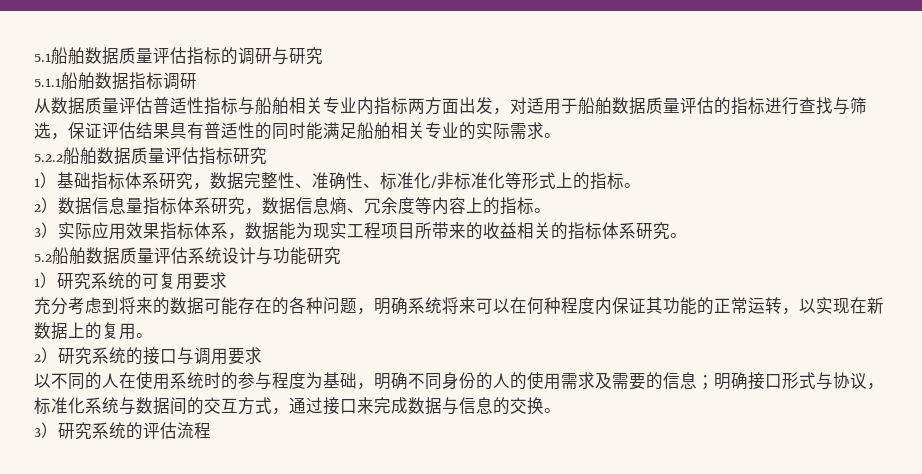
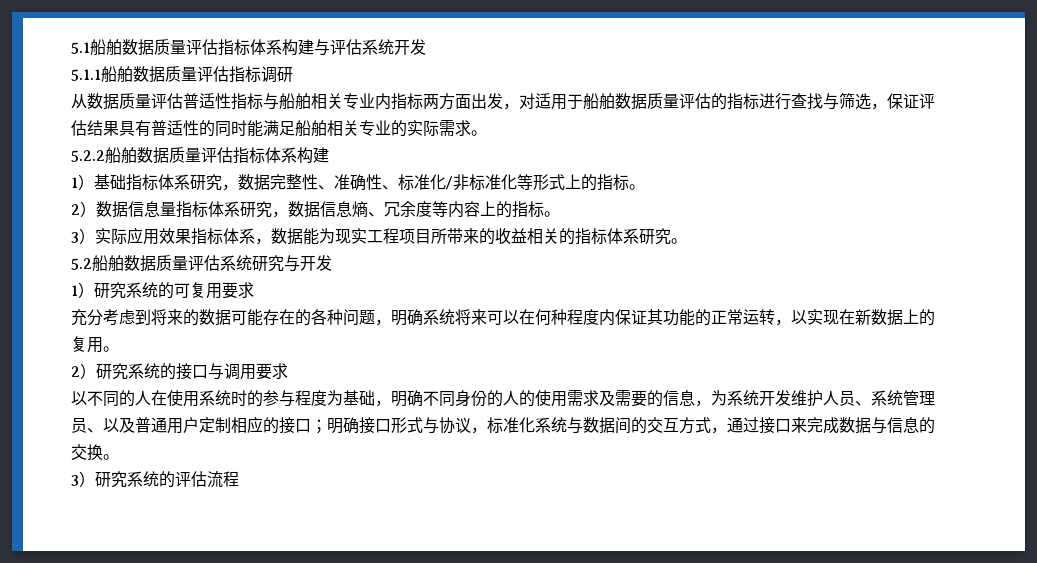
[221,47,323,65] 的调研与研究 -> [250,39,426,56] 体系构建与评估系统开发
(129, 81) none -> [165,66,229,82] 质量评估
[233,147,267,165] 研究 -> [265,147,329,164] 体系构建
[222,247,341,265] 设计与功能研究 -> [252,255,332,272] 研究与开发
(697, 380) none -> [695,390,935,407] [71,416,311,434] ，为系统开发维护人员、系统管理员、以及普通用户定制相应的接口

